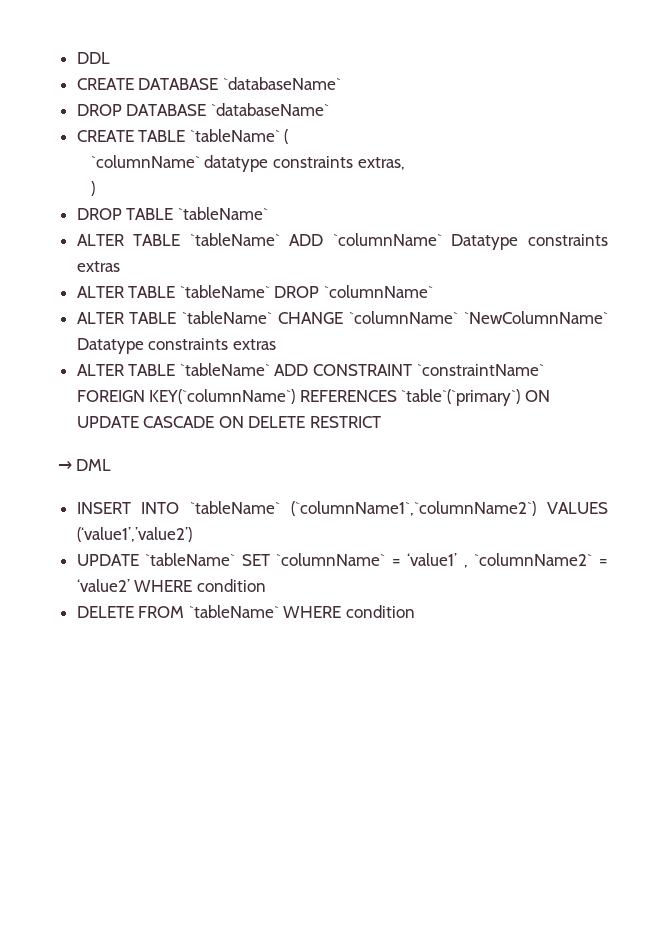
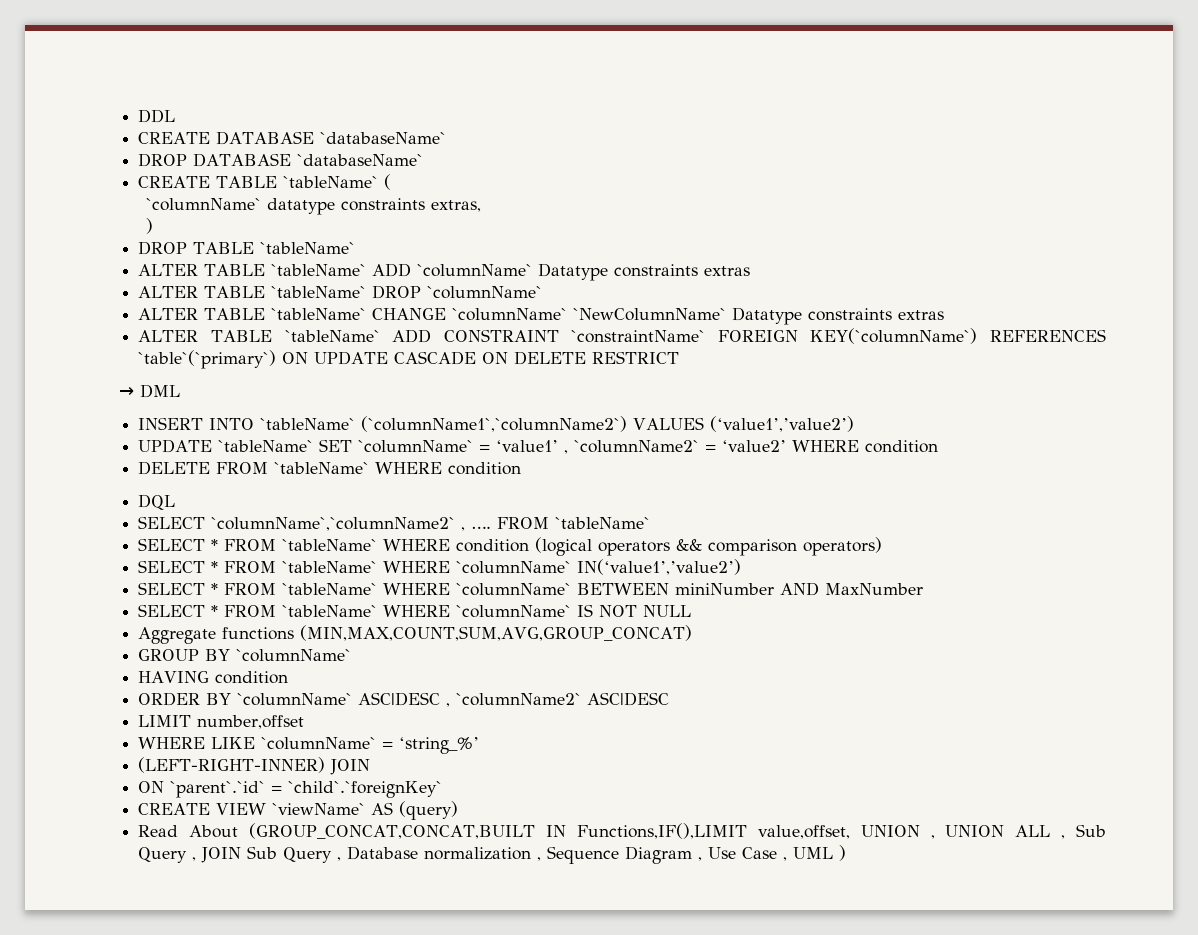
(415, 611) none -> [138,494,176,510] [138,516,651,531] [138,537,883,556] [138,559,742,575] [138,582,924,596] [138,604,692,618] [138,625,693,644] [138,649,352,662] [138,671,289,684] [138,692,670,707] [138,715,305,729] [138,737,480,754] [138,757,371,775] [138,781,443,798] [138,801,459,820] [138,823,1106,839] [138,845,847,864] // DQL // SELECT `columnName`,`columnName2` , …. FROM `tableName` // SELECT * FROM `tableName` WHERE condition (logical operators && comparison operators) // SELECT * FROM `tableName` WHERE `columnName` IN(‘value1’,’value2’) // SELECT * FROM `tableName` WHERE `columnName` BETWEEN miniNumber AND MaxNumber // SELECT * FROM `tableName` WHERE `columnName` IS NOT NULL // Aggregate functions (MIN,MAX,COUNT,SUM,AVG,GROUP_CONCAT) // GROUP BY `columnName` // HAVING condition // ORDER BY `columnName` ASC|DESC , `columnName2` ASC|DESC // LIMIT number,offset // WHERE LIKE `columnName` = ‘string_%’ // (LEFT-RIGHT-INNER) JOIN // ON `parent`.`id` = `child`.`foreignKey` // CREATE VIEW `viewName` AS (query) // Read About (GROUP_CONCAT,CONCAT,BUILT IN Functions,IF(),LIMIT value,offset, UNION , UNION ALL , Sub Query , JOIN Sub Query , Database normalization , Sequence Diagram , Use Case , UML )

